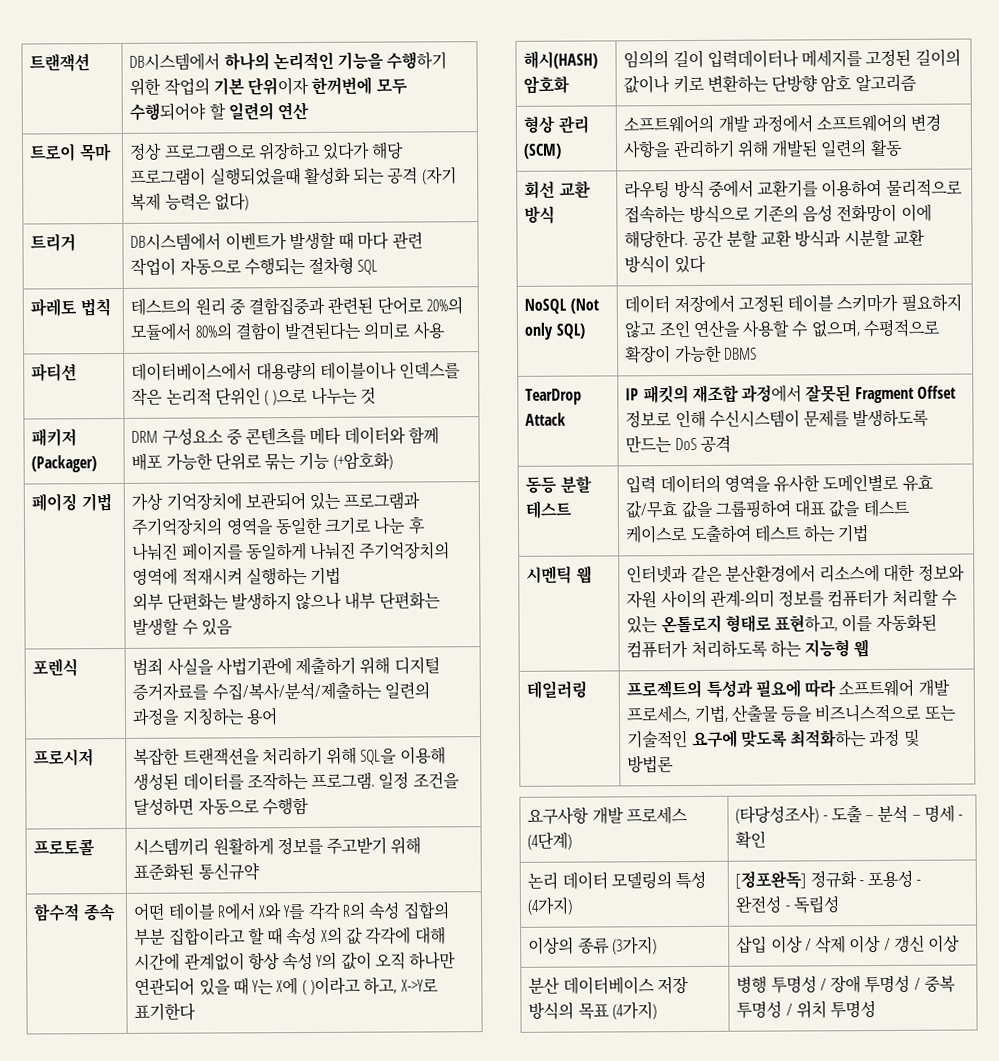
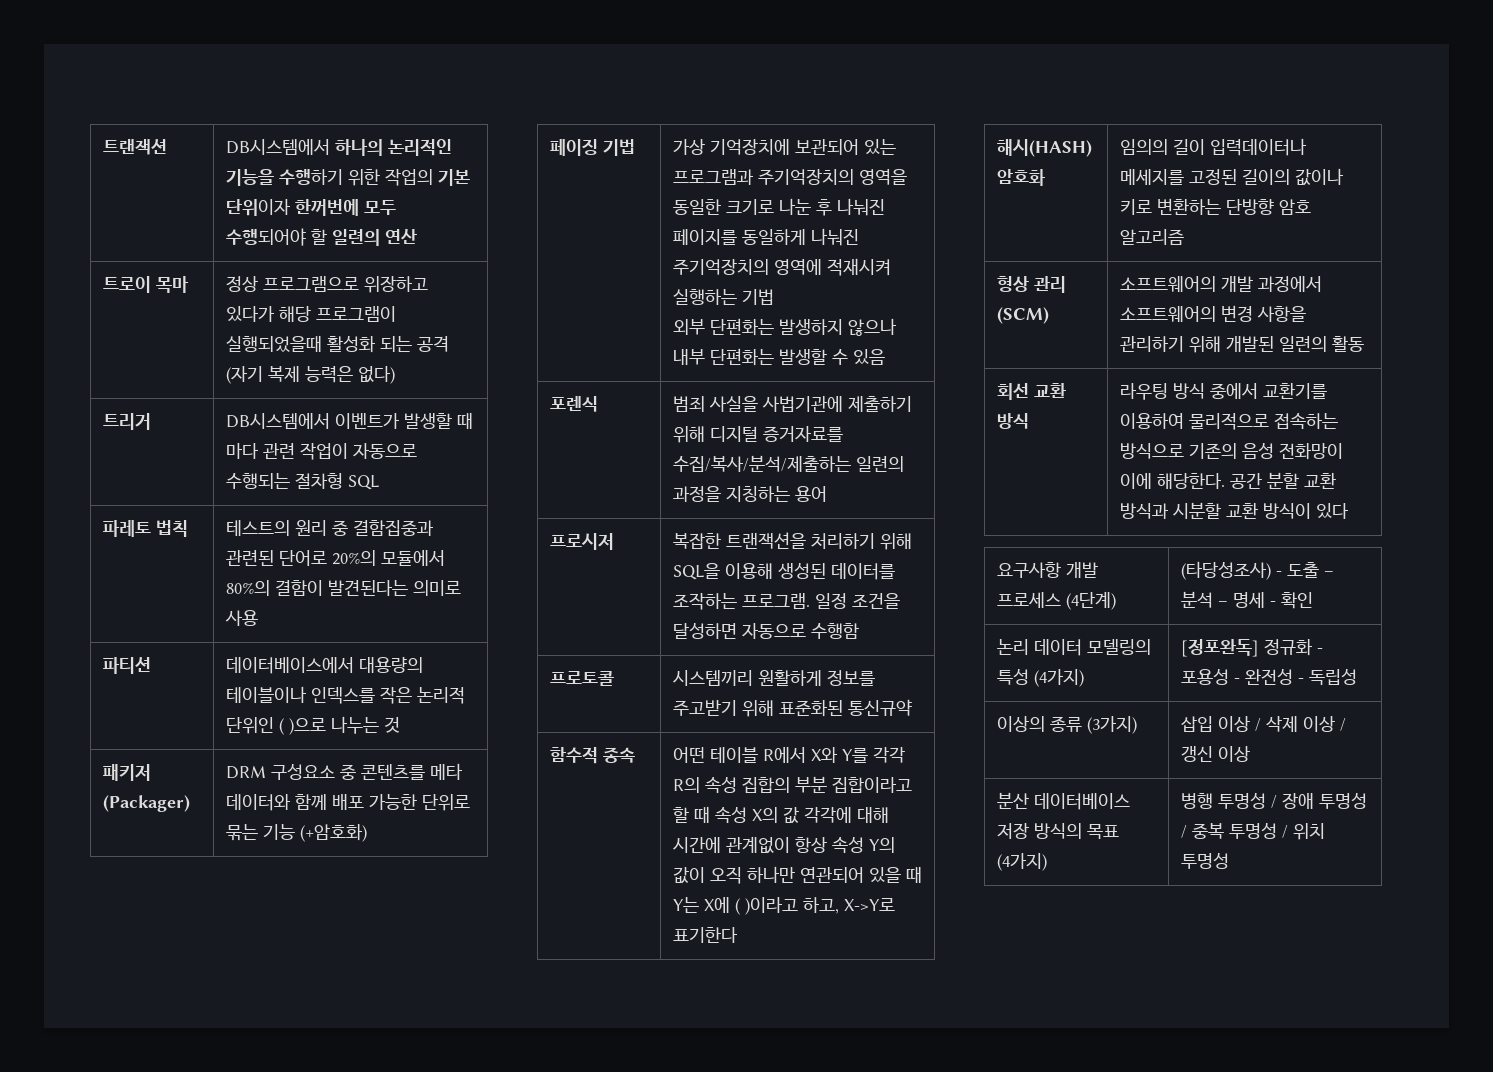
[524,298,599,314] [524,322,585,340] [624,293,962,314] [624,318,941,338] [625,344,757,364] [525,388,583,405] [525,412,567,426] [625,384,957,404] [625,408,930,429] [625,434,731,453] [525,475,592,493] [525,500,573,519] [625,473,934,494] [625,498,910,519] [625,524,870,544] [526,565,592,584] [626,563,965,584] [626,588,959,609] [626,613,937,634] [626,639,870,659] [526,680,588,699] [626,678,950,699] [626,703,957,724] [627,728,920,749] [627,755,675,774] // NoSQL (Not only SQL) | 데이터 저장에서 고정된 테이블 스키마가 필요하지 않고 조인 연산을 사용할 수 없으며, 수평적으로 확장이 가능한 DBMS // TearDrop Attack | IP 패킷의 재조합 과정에서 잘못된 Fragment Offset 정보로 인해 수신시스템이 문제를 발생하도록 만드는 DoS 공격 // 동등 분할 테스트 | 입력 데이터의 영역을 유사한 도메인별로 유효 값/무효 값을 그룹핑하여 대표 값을 테스트 케이스로 도출하여 테스트 하는 기법 // 시멘틱 웹 | 인터넷과 같은 분산환경에서 리소스에 대한 정보와 자원 사이의 관계-의미 정보를 컴퓨터가 처리할 수 있는 온톨로지 형태로 표현하고, 이를 자동화된 컴퓨터가 처리하도록 하는 지능형 웹 // 테일러링 | 프로젝트의 특성과 필요에 따라 소프트웨어 개발 프로세스, 기법, 산출물 등을 비즈니스적으로 또는 기술적인 요구에 맞도록 최적화하는 과정 및 방법론 -> (1349, 511) none

